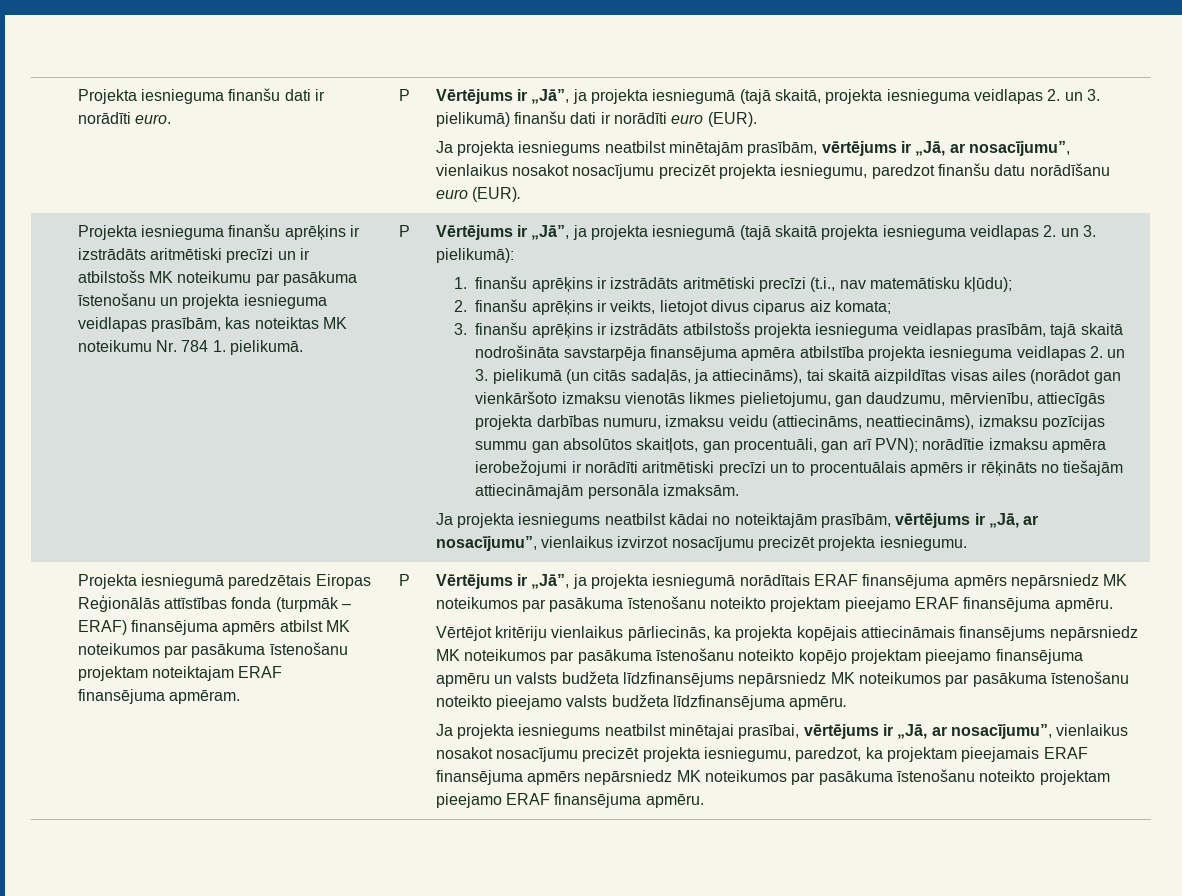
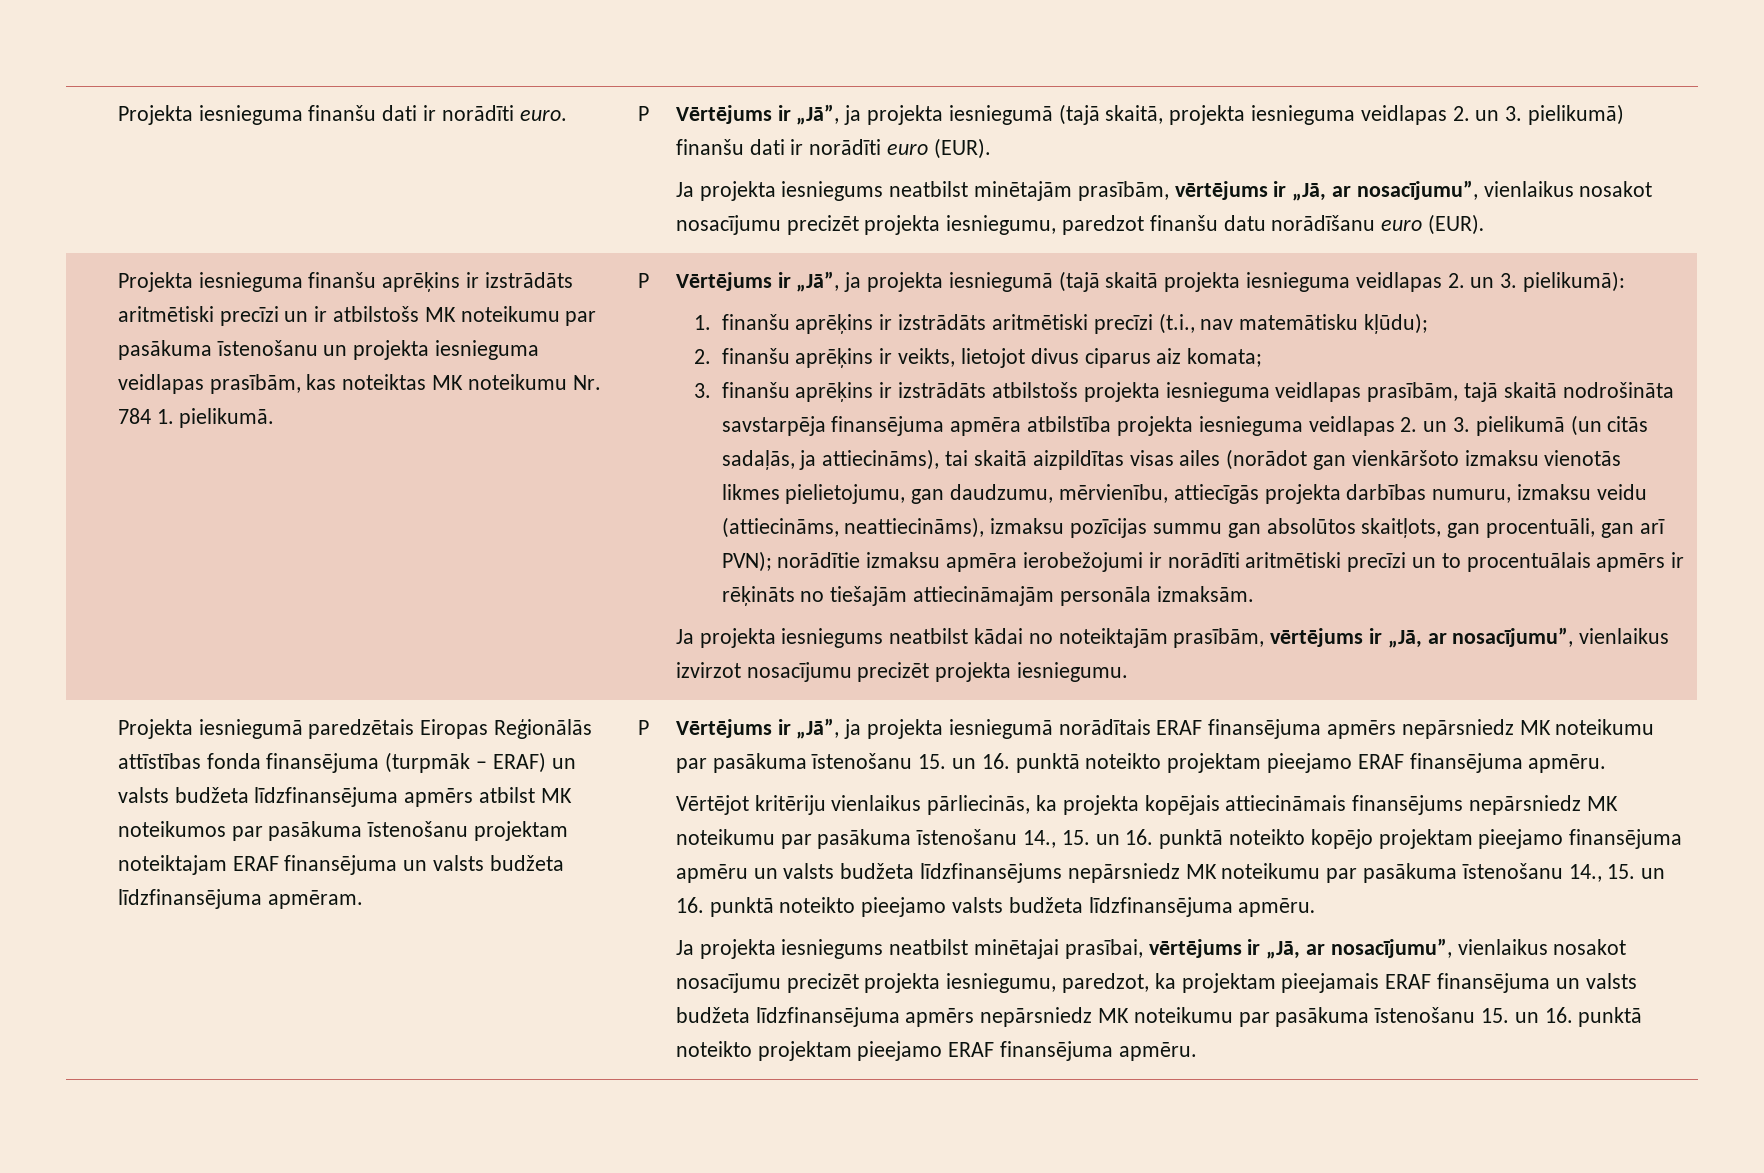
(272, 603) none -> [266,753,380,773] finansējuma
[131,620,219,635] finansējuma -> [551,758,576,769] [117,787,399,807] un valsts budžeta līdzfinansējuma
(165, 696) none -> [403,855,564,871] [117,889,262,909] un valsts budžeta līdzfinansējuma
[435,596,706,612] noteikumos par pasākuma īstenošanu -> [1555,719,1655,735] [675,753,1080,773] noteikumu par pasākuma īstenošanu 15. un 16. punktā
[464,648,735,664] noteikumos par pasākuma īstenošanu -> [675,829,1224,849] noteikumu par pasākuma īstenošanu 14., 15. un 16. punktā
[859,671,1130,687] noteikumos par pasākuma īstenošanu -> [1221,863,1666,883] [675,897,774,917] noteikumu par pasākuma īstenošanu 14., 15. un 16. punktā
[527,769,976,785] apmērs nepārsniedz MK noteikumos par pasākuma īstenošanu -> [1555,973,1637,989] [675,1007,1643,1027] un valsts budžeta līdzfinansējuma apmērs nepārsniedz MK noteikumu par pasākuma īstenošanu 15. un 16. punktā

